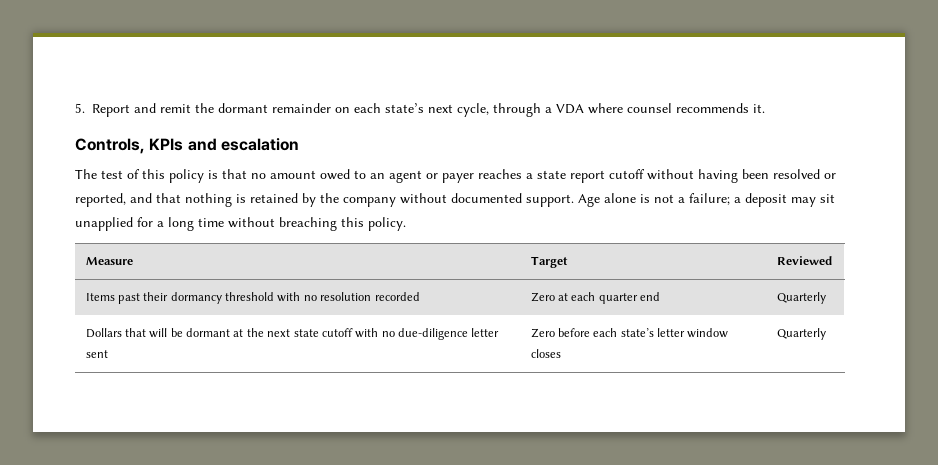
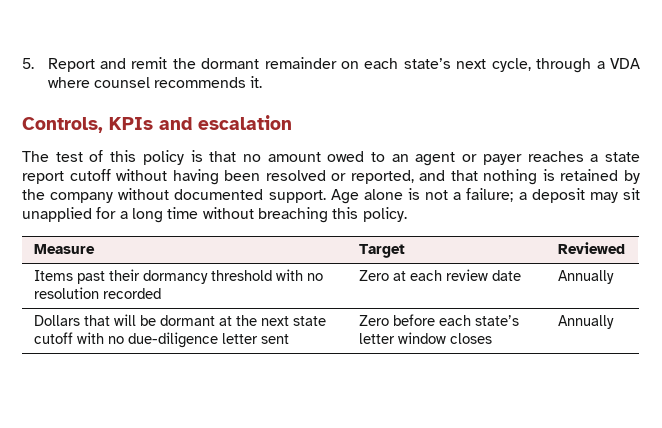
[598,292,661,304] [776,292,826,304] quarter end | Quarterly -> [446,269,522,281] [558,270,615,284] review date | Annually
[776,328,826,340] Quarterly -> [558,315,615,329] Annually

